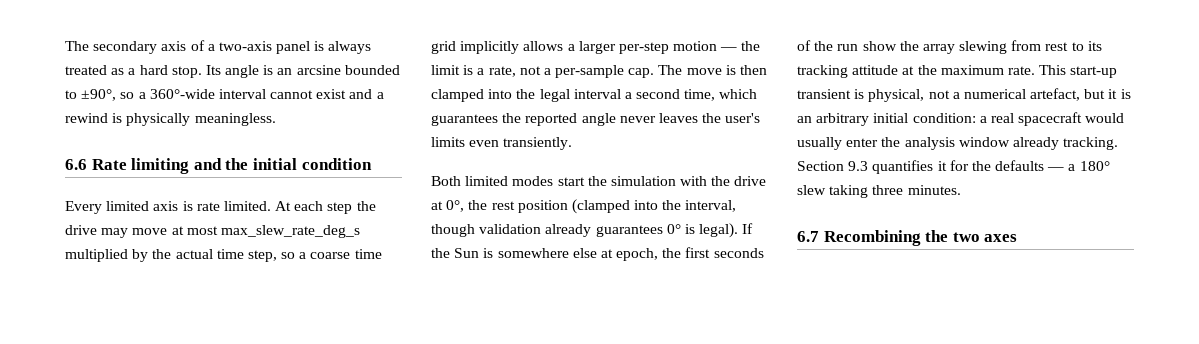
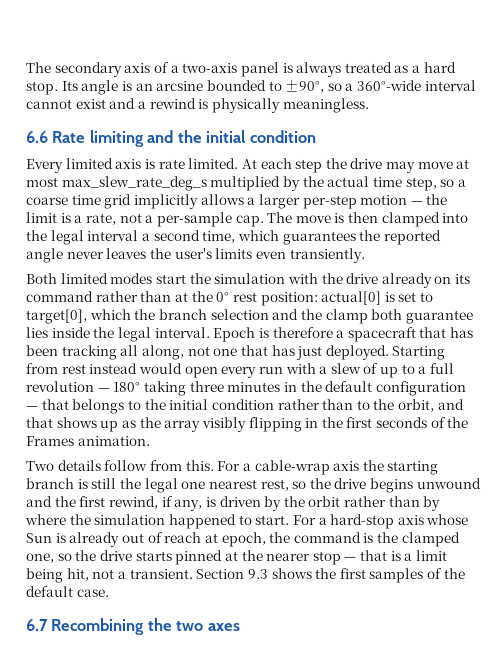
[431,199,737,214] [431,223,754,238] [431,248,659,261] at 0°, the rest position (clamped into the interval, though validation already guarantees 0° is legal). If the Sun is somewhere else at epoch, -> [381,273,471,288] [26,291,434,306] [26,309,473,324] [26,327,474,342] [26,345,446,360] [26,363,455,378] [26,381,466,396] [26,399,464,414] [26,417,319,432] already on its command rather than at the 0° rest position: actual[0] is set to target[0], which the branch selection and the clamp both guarantee lies inside the legal interval. Epoch is therefore a spacecraft that has been tracking all along, not one that has just deployed. Starting from rest instead would open every run with a slew of up to a full revolution — 180° taking three minutes in the default configuration — that belongs to the initial condition rather than to the orbit, and that shows up as the array visibly flipping in
[837,40,1102,54] [797,65,1118,78] [797,88,1131,102] [797,112,1125,126] [797,137,1119,150] [797,160,1110,174] [797,185,961,198] run show the array slewing from rest to its tracking attitude at the maximum rate. This start-up transient is physical, not a numerical artefact, but it is an arbitrary initial condition: a real spacecraft would usually enter the analysis window already tracking. Section 9.3 quantifies it for the defaults — a 180° slew taking three minutes. -> [26,436,150,446] [26,460,439,475] [26,478,481,493] [26,496,441,511] [25,514,469,529] [26,532,460,547] [26,550,448,565] [26,568,465,583] [26,586,109,597] Frames animation. // Two details follow from this. For a cable-wrap axis the starting branch is still the legal one nearest rest, so the drive begins unwound and the first rewind, if any, is driven by the orbit rather than by where the simulation happened to start. For a hard-stop axis whose Sun is already out of reach at epoch, the command is the clamped one, so the drive starts pinned at the nearer stop — that is a limit being hit, not a transient. Section 9.3 shows the first samples of the default case.

